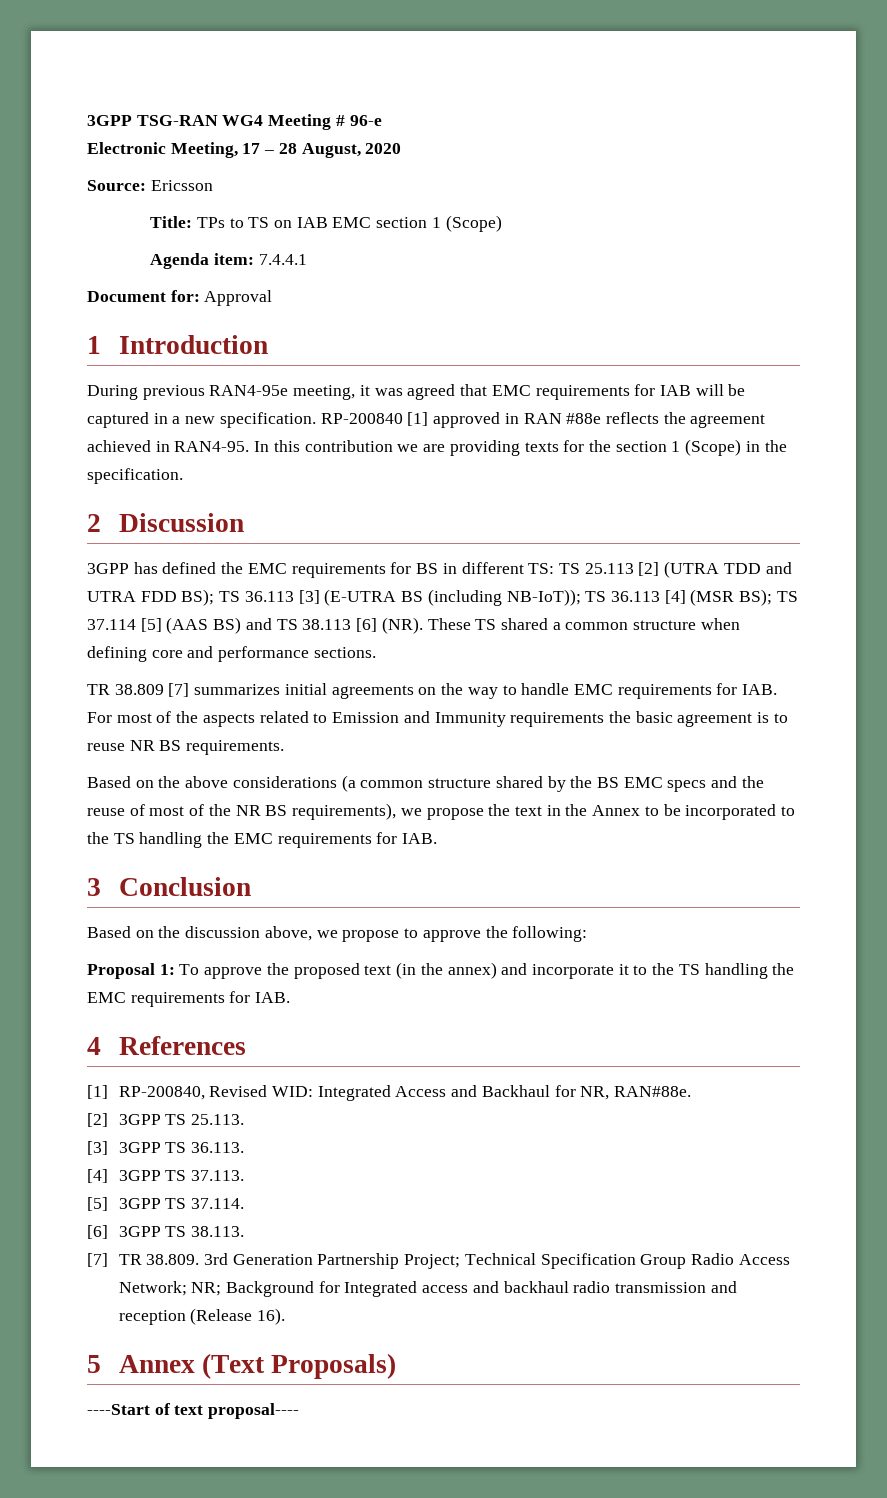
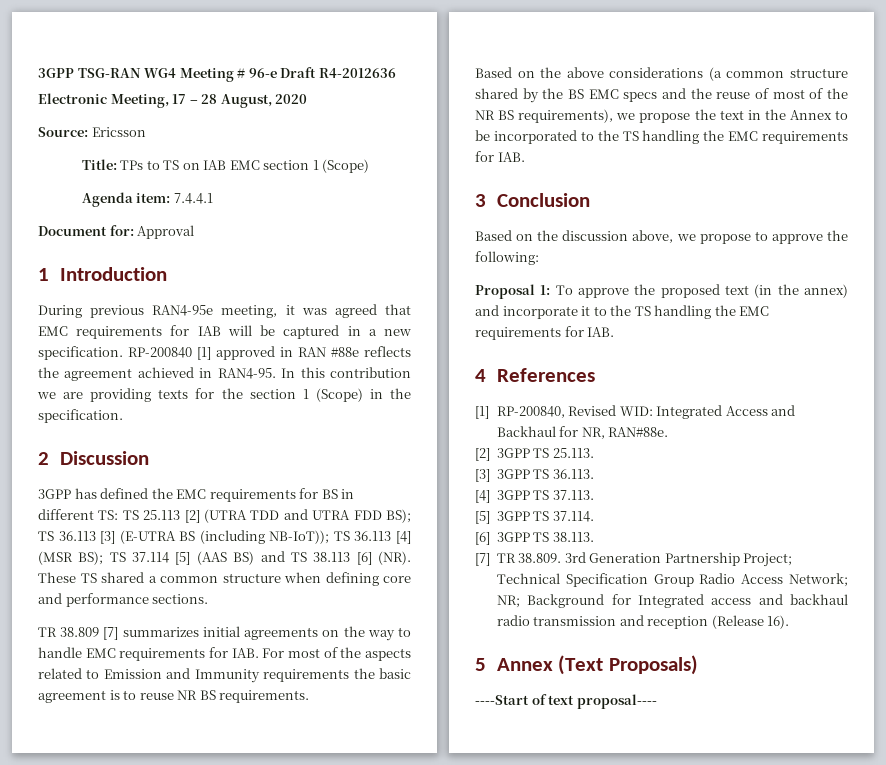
(382, 120) none -> [280,67,396,78] Draft R4-2012636

